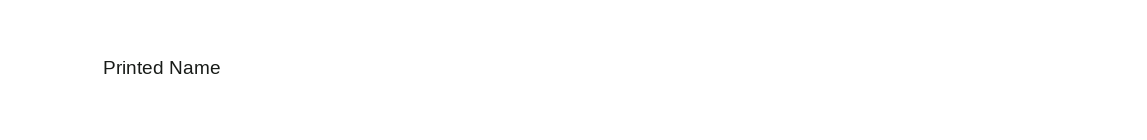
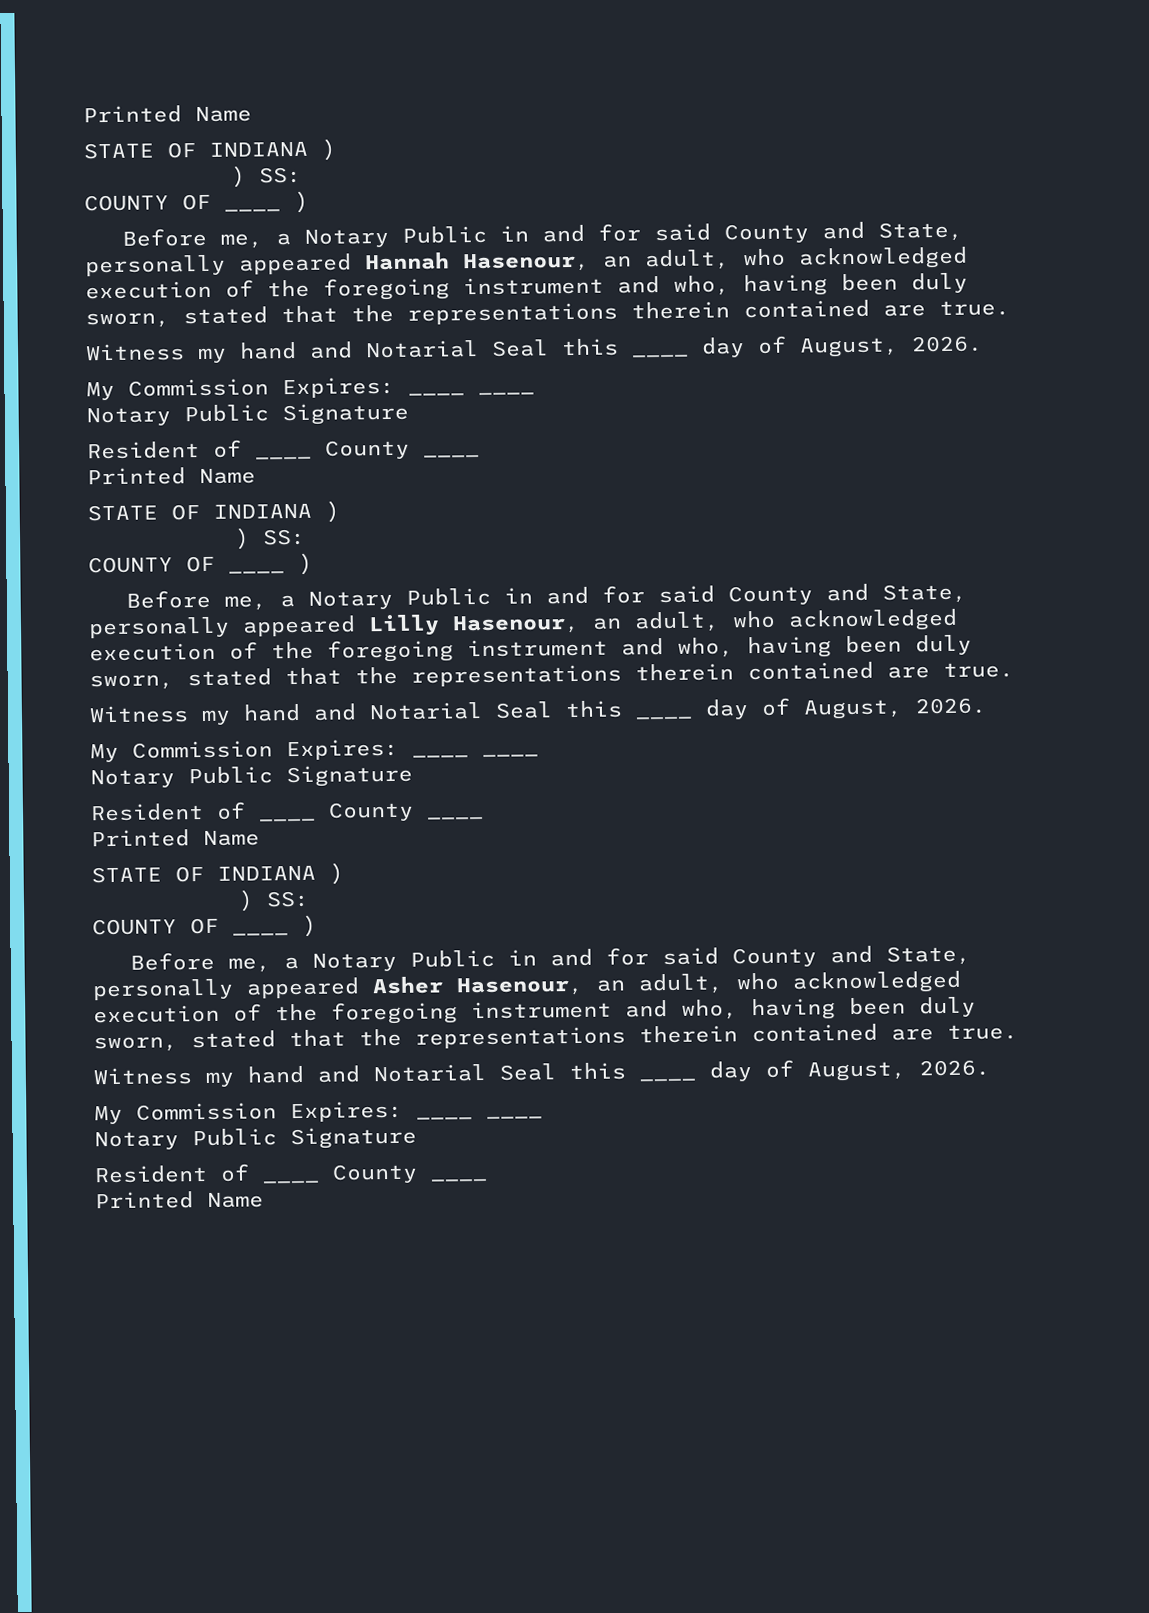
[103,61,222,74] Printed Name -> [83,105,252,124] [83,138,336,161] [231,165,303,188] [84,190,309,213] [122,221,964,249] [85,246,968,277] [85,272,968,301] [85,299,1010,329] [85,335,983,364] [86,376,535,401] [86,402,409,427] [87,439,480,460] [87,467,256,486] [87,500,340,523] [234,527,307,550] [88,552,313,575] [126,583,968,611] [88,608,958,639] [89,634,972,663] [89,661,1014,691] [89,697,987,726] [90,738,539,763] [90,764,413,789] [90,801,484,822] [91,829,260,848] [91,862,344,885] [238,889,311,912] [92,914,317,937] [130,945,972,973] [92,970,962,1001] [93,996,976,1025] [93,1023,1018,1053] [93,1059,990,1088] [94,1100,543,1125] [94,1126,417,1151] [94,1163,488,1184] [95,1191,264,1210] Printed Name // STATE OF INDIANA ) // ) SS: // COUNTY OF ____ ) // Before me, a Notary Public in and for said County and State, personally appeared Hannah Hasenour, an adult, who acknowledged execution of the foregoing instrument and who, having been duly sworn, stated that the representations therein contained are true. // Witness my hand and Notarial Seal this ____ day of August, 2026. // My Commission Expires: ____ ____ // Notary Public Signature // Resident of ____ County ____ // Printed Name // STATE OF INDIANA ) // ) SS: // COUNTY OF ____ ) // Before me, a Notary Public in and for said County and State, personally appeared Lilly Hasenour, an adult, who acknowledged execution of the foregoing instrument and who, having been duly sworn, stated that the representations therein contained are true. // Witness my hand and Notarial Seal this ____ day of August, 2026. // My Commission Expires: ____ ____ // Notary Public Signature // Resident of ____ County ____ // Printed Name // STATE OF INDIANA ) // ) SS: // COUNTY OF ____ ) // Before me, a Notary Public in and for said County and State, personally appeared Asher Hasenour, an adult, who acknowledged execution of the foregoing instrument and who, having been duly sworn, stated that the representations therein contained are true. // Witness my hand and Notarial Seal this ____ day of August, 2026. // My Commission Expires: ____ ____ // Notary Public Signature // Resident of ____ County ____ // Printed Name

